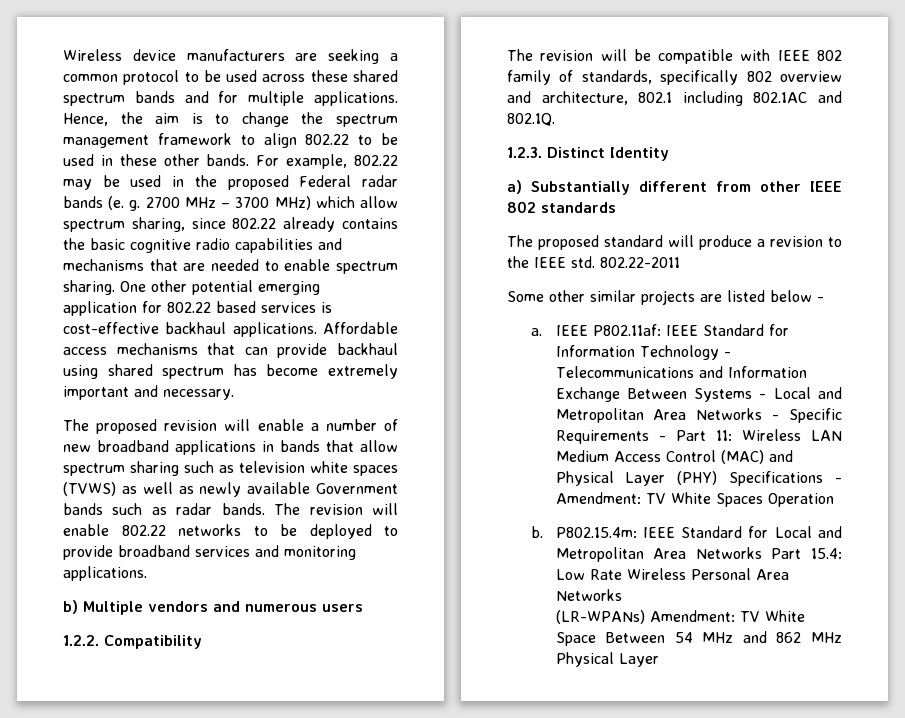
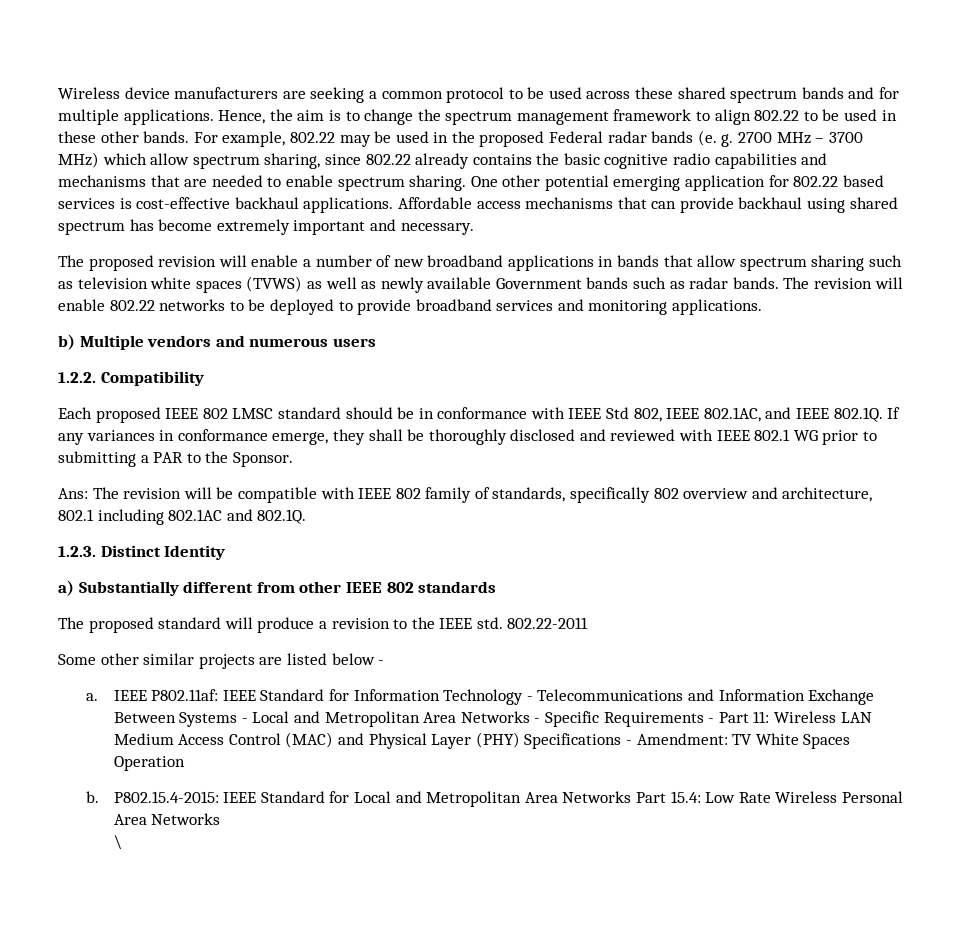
(202, 642) none -> [58,407,901,423] [58,429,878,445] [58,451,293,467] [58,488,88,499] Each proposed IEEE 802 LMSC standard should be in conformance with IEEE Std 802, IEEE 802.1AC, and IEEE 802.1Q. If any variances in conformance emerge, they shall be thoroughly disclosed and reviewed with IEEE 802.1 WG prior to submitting a PAR to the Sponsor. // Ans:
[555,527,637,538] P802.15.4m: -> [113,791,219,803] P802.15.4-2015:
[555,610,805,624] [555,631,842,646] [555,652,659,667] (LR-WPANs) Amendment: TV White Space Between 54 MHz and 862 MHz Physical Layer -> [113,835,122,850] \

